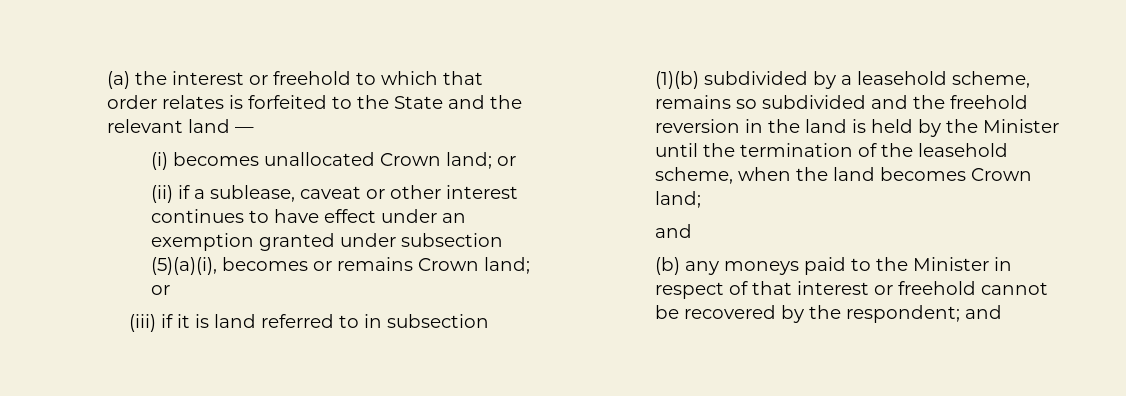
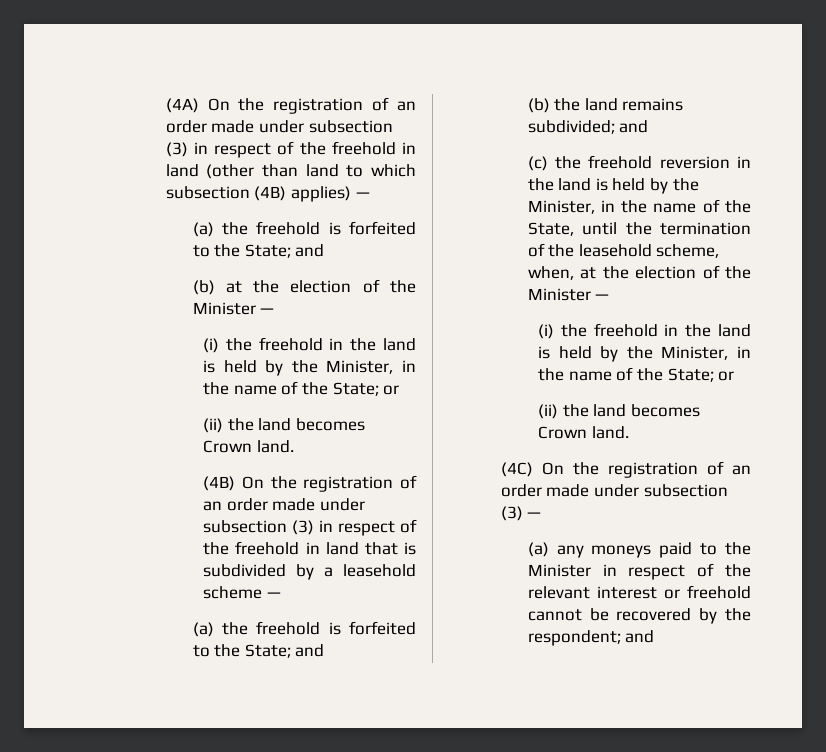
[106,71,483,89] [106,95,522,109] [106,119,254,133] [150,152,516,170] [150,185,518,203] [150,209,466,223] [150,233,503,251] [150,257,530,275] [150,285,170,295] [128,314,489,332] [654,71,1030,89] [654,95,908,109] (a) the interest or freehold to which that order relates is forfeited to the State and the relevant land — // (i) becomes unallocated Crown land; or // (ii) if a sublease, caveat or other interest continues to have effect under an exemption granted under subsection (5)(a)(i), becomes or remains Crown land; or // (iii) if it is land referred to in subsection (1)(b) subdivided by a leasehold scheme, remains so subdivided and -> [165,97,417,114] [165,120,393,133] [165,141,416,158] [165,164,416,179] [165,186,370,202] [192,221,416,237] [192,244,325,258] [192,279,416,295] [192,302,275,315] [203,337,416,353] [203,360,416,376] [203,381,400,396] [203,418,365,433] [203,440,294,453] [203,475,417,492] [203,498,365,511] [203,519,417,536] [203,541,417,555] [203,564,416,580] [203,586,281,599] [192,621,416,637] [192,644,325,658] [527,98,684,113] [527,120,649,134] [527,156,548,171] (4A) On the registration of an order made under subsection (3) in respect of the freehold in land (other than land to which subsection (4B) applies) — // (a) the freehold is forfeited to the State; and // (b) at the election of the Minister — // (i) the freehold in the land is held by the Minister, in the name of the State; or // (ii) the land becomes Crown land. // (4B) On the registration of an order made under subsection (3) in respect of the freehold in land that is subdivided by a leasehold scheme — // (a) the freehold is forfeited to the State; and // (b) the land remains subdivided; and // (c)
[982,119,1059,133] Minister -> [527,199,751,214] [527,222,574,236] Minister, in the name of the State,
[737,167,1032,181] [654,191,701,208] [654,224,692,238] [654,257,680,275] when the land becomes Crown land; // and // (b) -> [527,265,751,280] [527,288,610,301] [538,323,751,339] [538,346,751,362] [538,367,735,382] [538,404,700,419] [538,426,629,439] [500,461,751,478] [500,484,728,497] [500,506,542,521] [527,542,549,557] when, at the election of the Minister — // (i) the freehold in the land is held by the Minister, in the name of the State; or // (ii) the land becomes Crown land. // (4C) On the registration of an order made under subsection (3) — // (a)
[751,281,792,295] that -> [725,564,751,577] [527,586,590,599] the relevant

